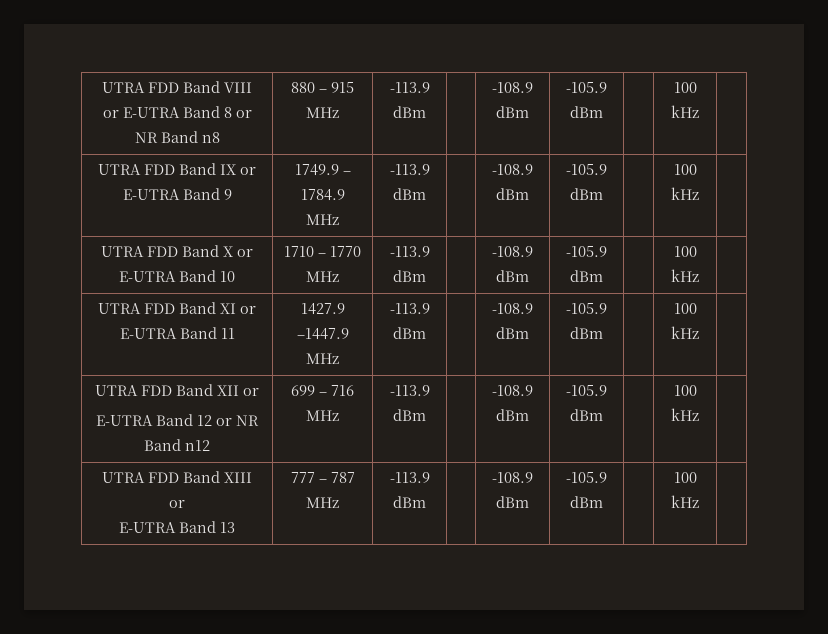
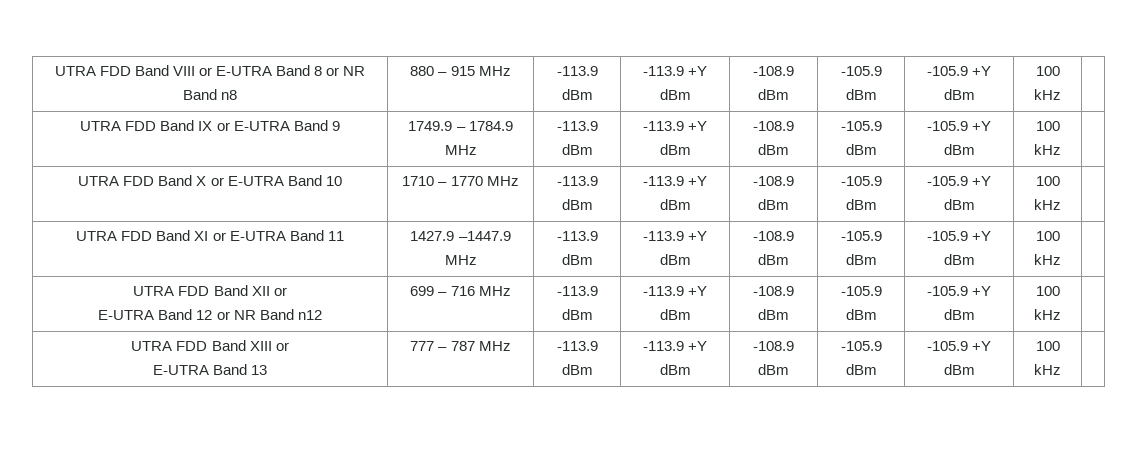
[492,82,533,93] [496,106,529,118] [566,82,607,93] [570,106,603,118] | -108.9 dBm | -105.9 dBm | -> [642,66,708,76] [659,89,691,100] [753,66,795,76] [758,89,790,100] [840,66,882,76] [845,89,877,100] [926,66,992,76] [943,89,975,100] -113.9 +Y dBm | -108.9 dBm | -105.9 dBm | -105.9 +Y dBm
[492,164,533,175] [496,188,529,200] [566,164,607,175] [570,188,603,200] | -108.9 dBm | -105.9 dBm | -> [642,121,708,131] [659,144,691,155] [753,121,795,131] [758,144,790,155] [840,121,882,131] [845,144,877,155] [926,121,992,131] [943,144,975,155] -113.9 +Y dBm | -108.9 dBm | -105.9 dBm | -105.9 +Y dBm
[492,246,533,257] [496,270,529,282] [566,246,607,257] [570,270,603,282] | -108.9 dBm | -105.9 dBm | -> [642,176,708,186] [659,199,691,210] [753,176,795,186] [758,199,790,210] [840,176,882,186] [845,199,877,210] [926,176,992,186] [943,199,975,210] -113.9 +Y dBm | -108.9 dBm | -105.9 dBm | -105.9 +Y dBm
[492,303,533,314] [496,327,529,339] [566,303,607,314] [570,327,603,339] | -108.9 dBm | -105.9 dBm | -> [642,231,708,241] [659,254,691,265] [753,231,795,241] [758,254,790,265] [840,231,882,241] [845,254,877,265] [926,231,992,241] [943,254,975,265] -113.9 +Y dBm | -108.9 dBm | -105.9 dBm | -105.9 +Y dBm
[492,385,533,396] [496,409,529,421] [566,385,607,396] [570,409,603,421] | -108.9 dBm | -105.9 dBm | -> [642,286,708,296] [659,309,691,320] [753,286,795,296] [758,309,790,320] [840,286,882,296] [845,309,877,320] [926,286,992,296] [943,309,975,320] -113.9 +Y dBm | -108.9 dBm | -105.9 dBm | -105.9 +Y dBm
[492,472,533,483] [496,496,529,508] [566,472,607,483] [570,496,603,508] | -108.9 dBm | -105.9 dBm | -> [642,341,708,351] [659,364,691,375] [753,341,795,351] [758,364,790,375] [840,341,882,351] [845,364,877,375] [926,341,992,351] [943,364,975,375] -113.9 +Y dBm | -108.9 dBm | -105.9 dBm | -105.9 +Y dBm

